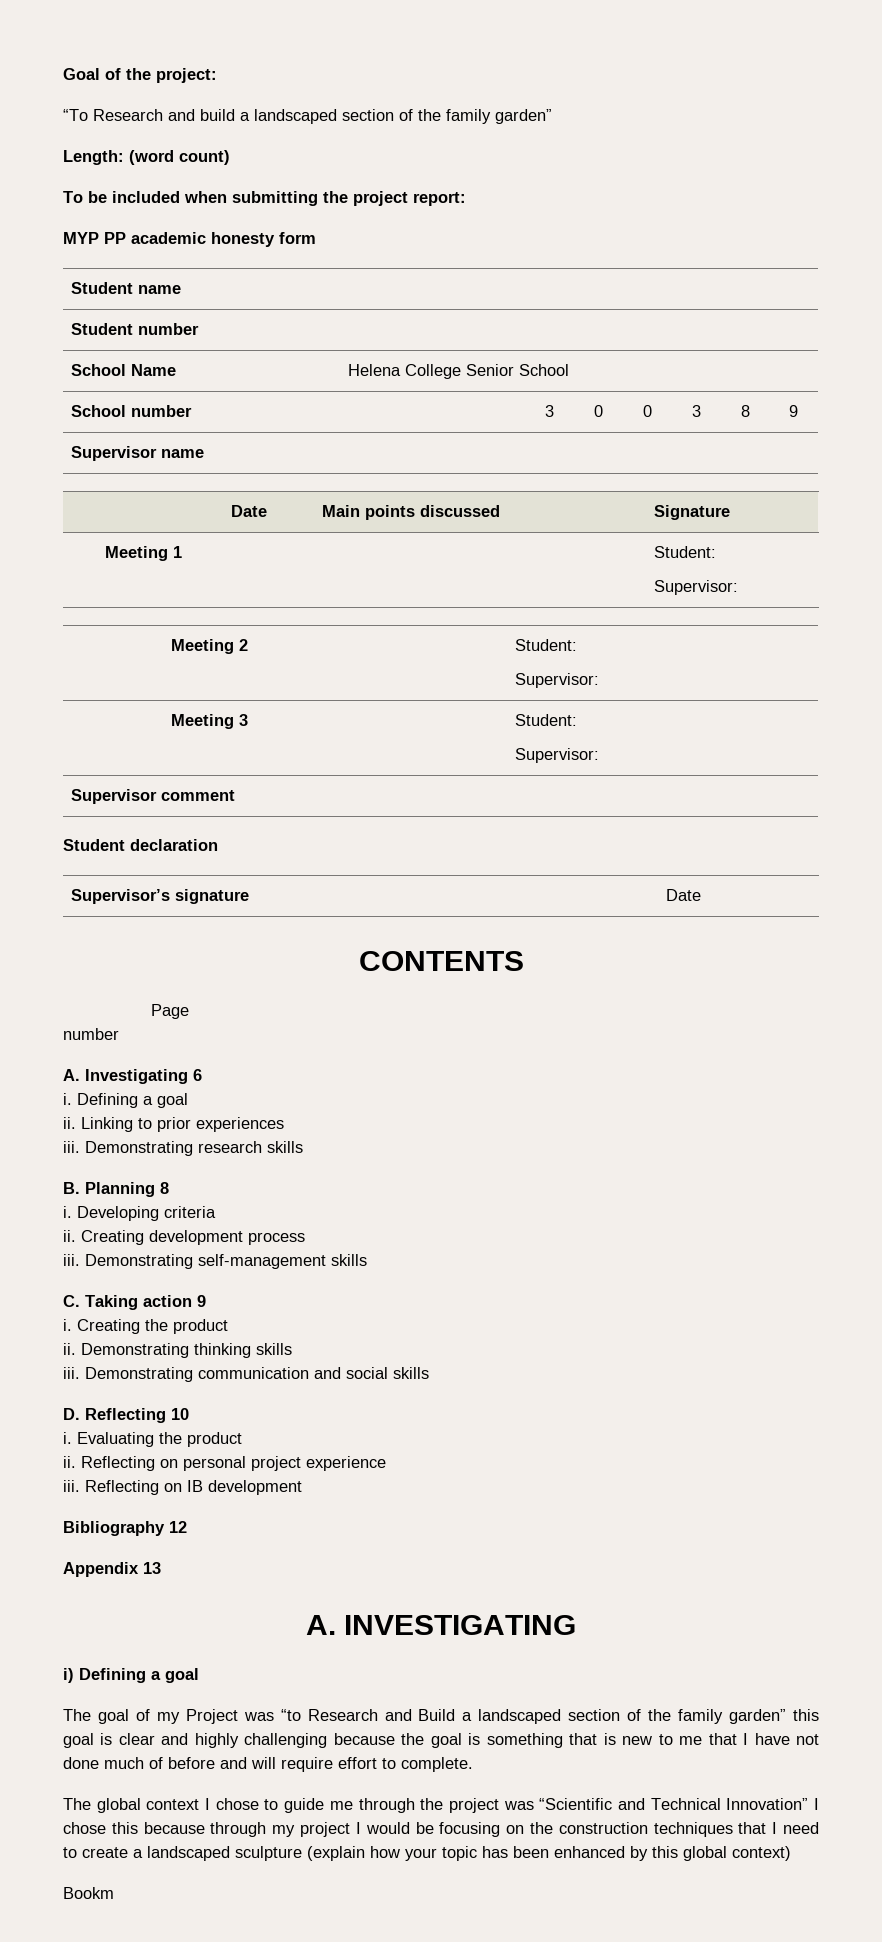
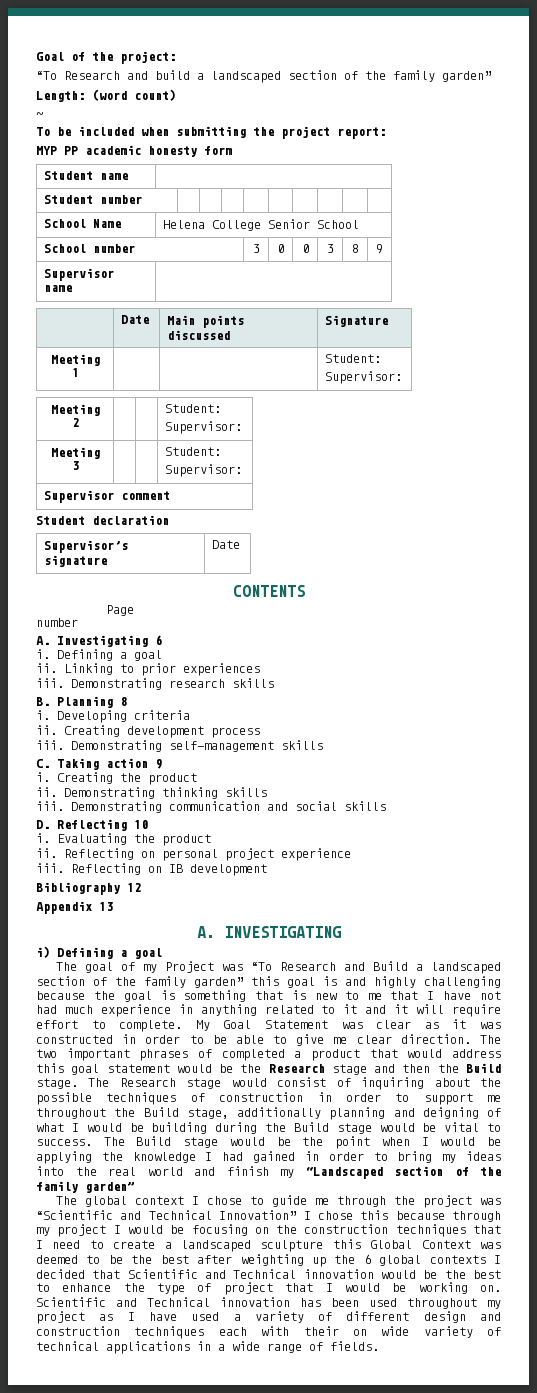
(230, 157) none -> [36,112,43,117] // ~
[280,1709,301,1721] “to -> [251,962,273,971] “To
[118,1733,155,1745] clear -> (337, 981) none
[63,1757,247,1769] done much of before and -> [36,1004,409,1017] had much experience in anything related to it and it
(473, 1764) none -> [195,1019,502,1031] [36,1034,502,1046] [36,1048,502,1061] [36,1063,501,1075] [36,1077,502,1090] [36,1092,501,1105] [36,1107,501,1120] [36,1122,501,1134] [36,1136,502,1149] [36,1151,501,1164] [36,1166,501,1179] [36,1181,134,1193] My Goal Statement was clear as it was constructed in order to be able to give me clear direction. The two important phrases of completed a product that would address this goal statement would be the Research stage and then the Build stage. The Research stage would consist of inquiring about the possible techniques of construction in order to support me throughout the Build stage, additionally planning and deigning of what I would be building during the Build stage would be vital to success. The Build stage would be the point when I would be applying the knowledge I had gained in order to bring my ideas into the real world and finish my “Landscaped section of the family garden”
[307,1846,791,1861] [63,1887,114,1899] (explain how your topic has been enhanced by this global context) // Bookm -> [332,1239,501,1249] [36,1254,502,1267] [36,1269,501,1279] [36,1282,502,1295] [36,1297,501,1309] [36,1311,502,1324] [36,1326,501,1339] [36,1341,379,1354] this Global Context was deemed to be the best after weighting up the 6 global contexts I decided that Scientific and Technical innovation would be the best to enhance the type of project that I would be working on. Scientific and Technical innovation has been used throughout my project as I have used a variety of different design and construction techniques each with their on wide variety of technical applications in a wide range of fields.

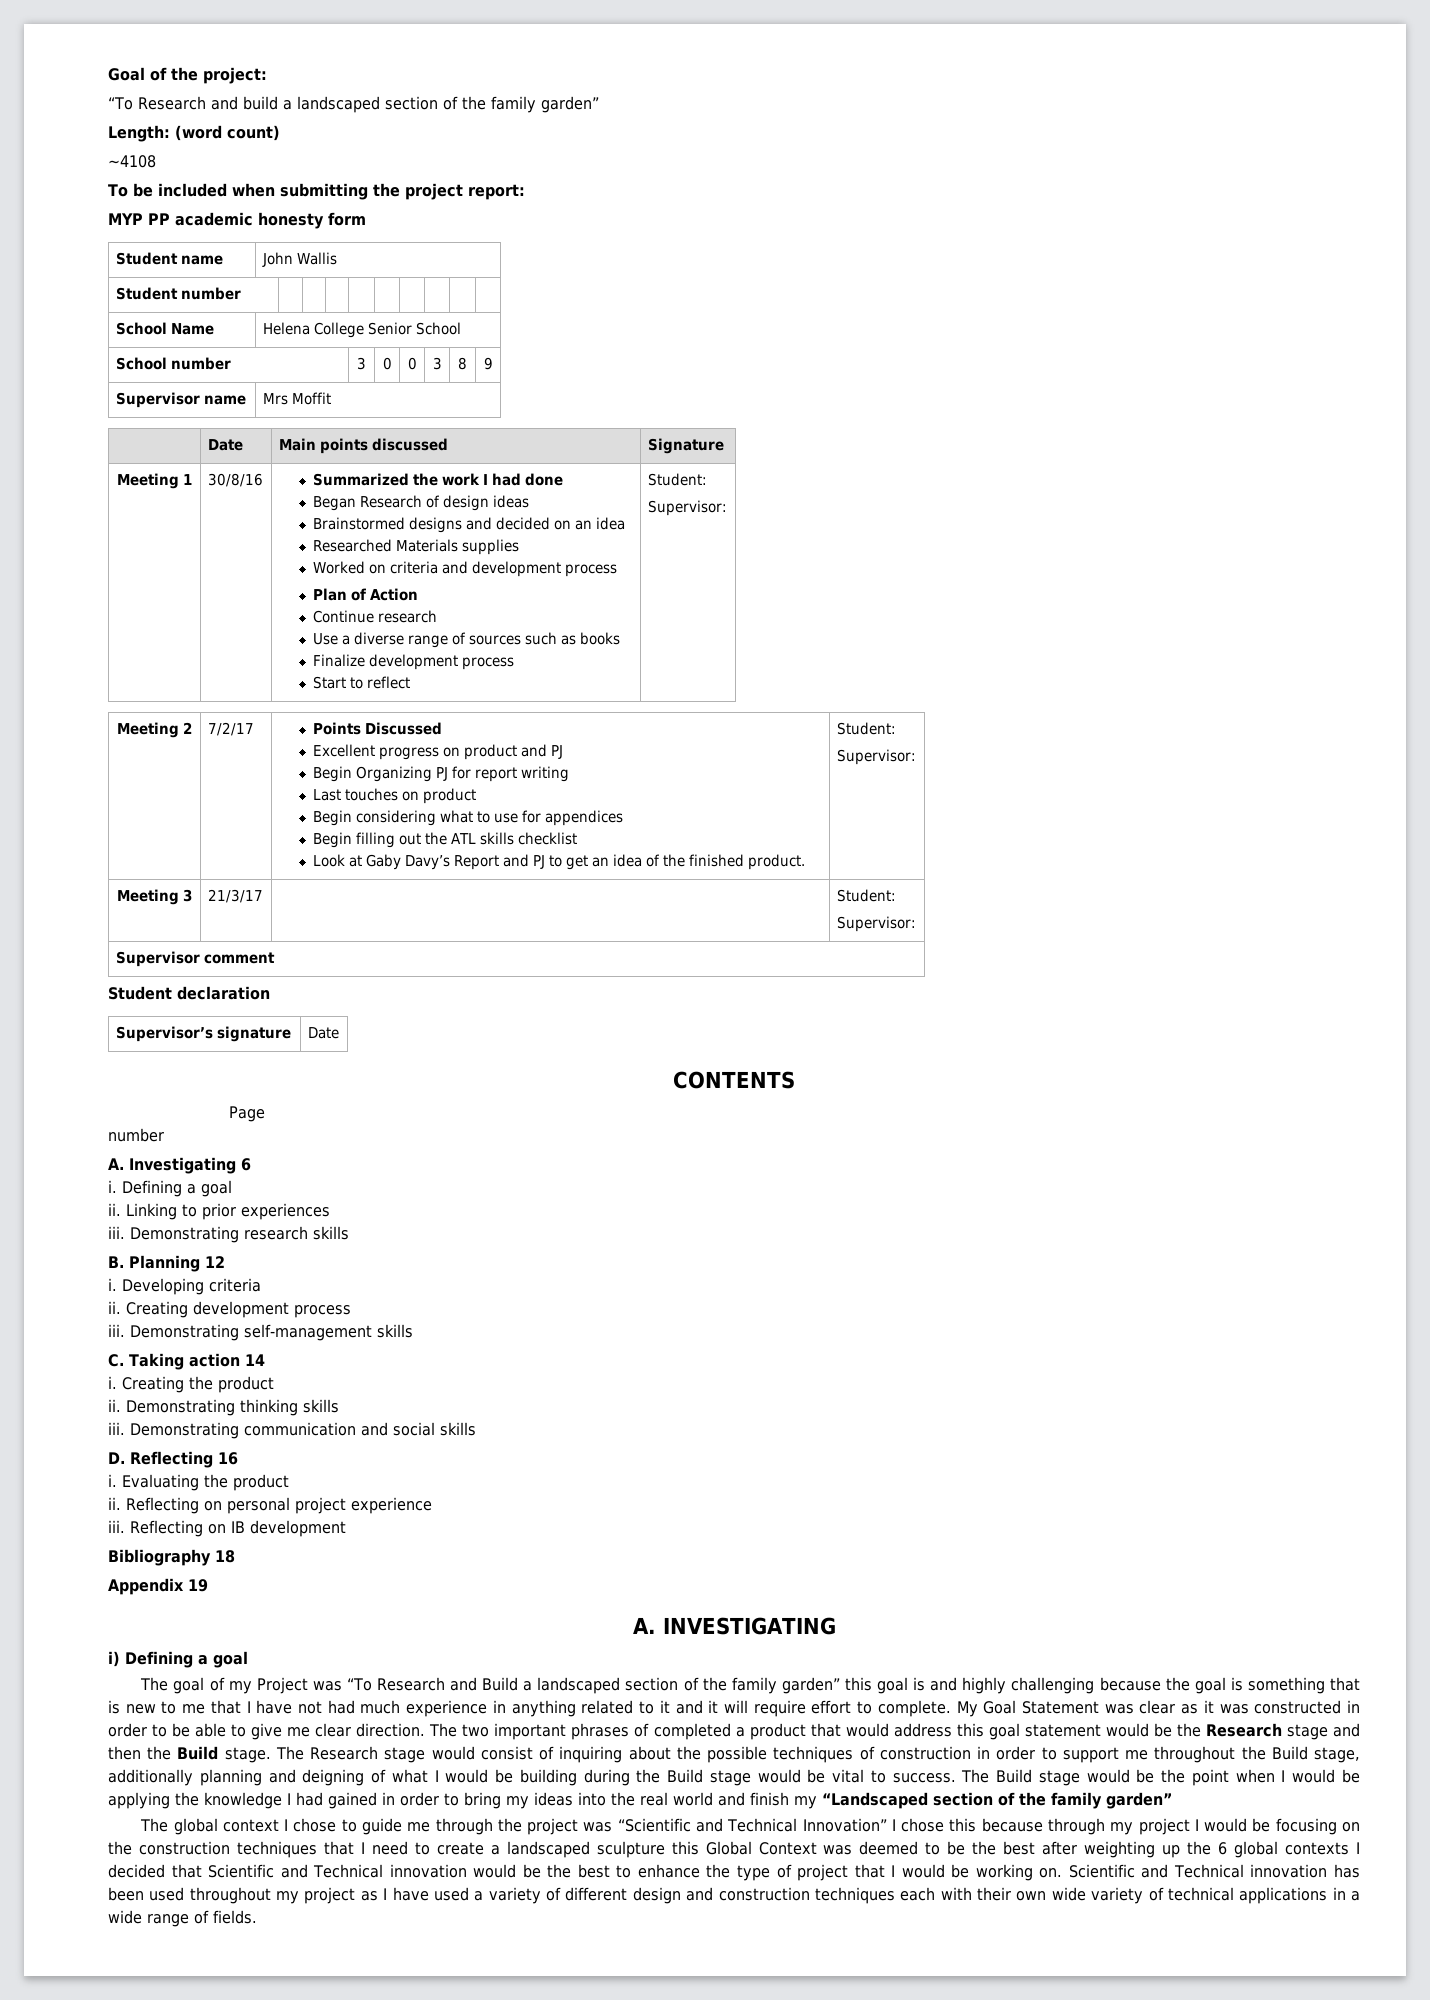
[36,112,43,117] ~ -> [108,155,156,168] ~4108
(129, 176) none -> [261,252,337,267] John Wallis
(73, 288) none -> [262,392,331,405] Mrs Moffit
[325,354,382,363] [325,371,403,384] [50,404,100,416] [71,418,79,427] | | Student: // Supervisor: // Meeting 2 | | -> [207,473,263,487] [312,473,563,486] [312,495,529,511] [312,517,625,533] [312,539,519,555] [312,561,617,577] [312,588,418,601] [312,610,437,623] [312,632,620,648] [312,654,514,670] [312,676,410,689] [647,473,707,486] [647,500,727,516] [117,722,192,738] [207,722,254,736] [312,722,442,735] [312,744,563,760] [312,766,569,782] [312,788,476,804] [312,810,623,826] [312,832,577,848] [312,854,805,870] 30/8/16 | Summarized the work I had done // Began Research of design ideas // Brainstormed designs and decided on an idea // Researched Materials supplies // Worked on criteria and development process // Plan of Action // Continue research // Use a diverse range of sources such as books // Finalize development process // Start to reflect | Student: // Supervisor: // Meeting 2 | 7/2/17 | Points Discussed // Excellent progress on product and PJ // Begin Organizing PJ for report writing // Last touches on product // Begin considering what to use for appendices // Begin filling out the ATL skills checklist // Look at Gaby Davy’s Report and PJ to get an idea of the finished product.
(79, 465) none -> [207,889,263,903] 21/3/17
[120,697,127,706] 8 -> [205,1256,225,1268] 12
[155,759,162,769] 9 -> [244,1354,265,1366] 14
[134,820,148,829] 10 -> [218,1452,238,1465] 16
[127,883,141,892] 12 -> [215,1550,235,1563] 18
[99,902,113,911] 13 -> [188,1579,208,1592] 19
[352,1329,367,1336] on -> [1016,1891,1047,1901] own

